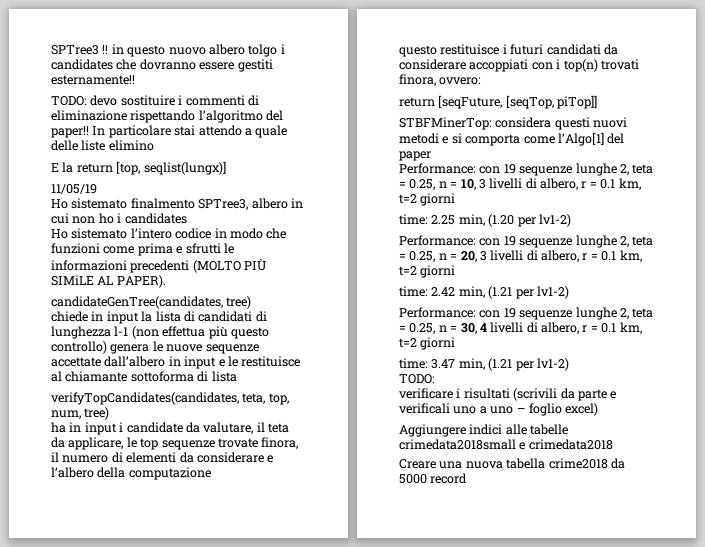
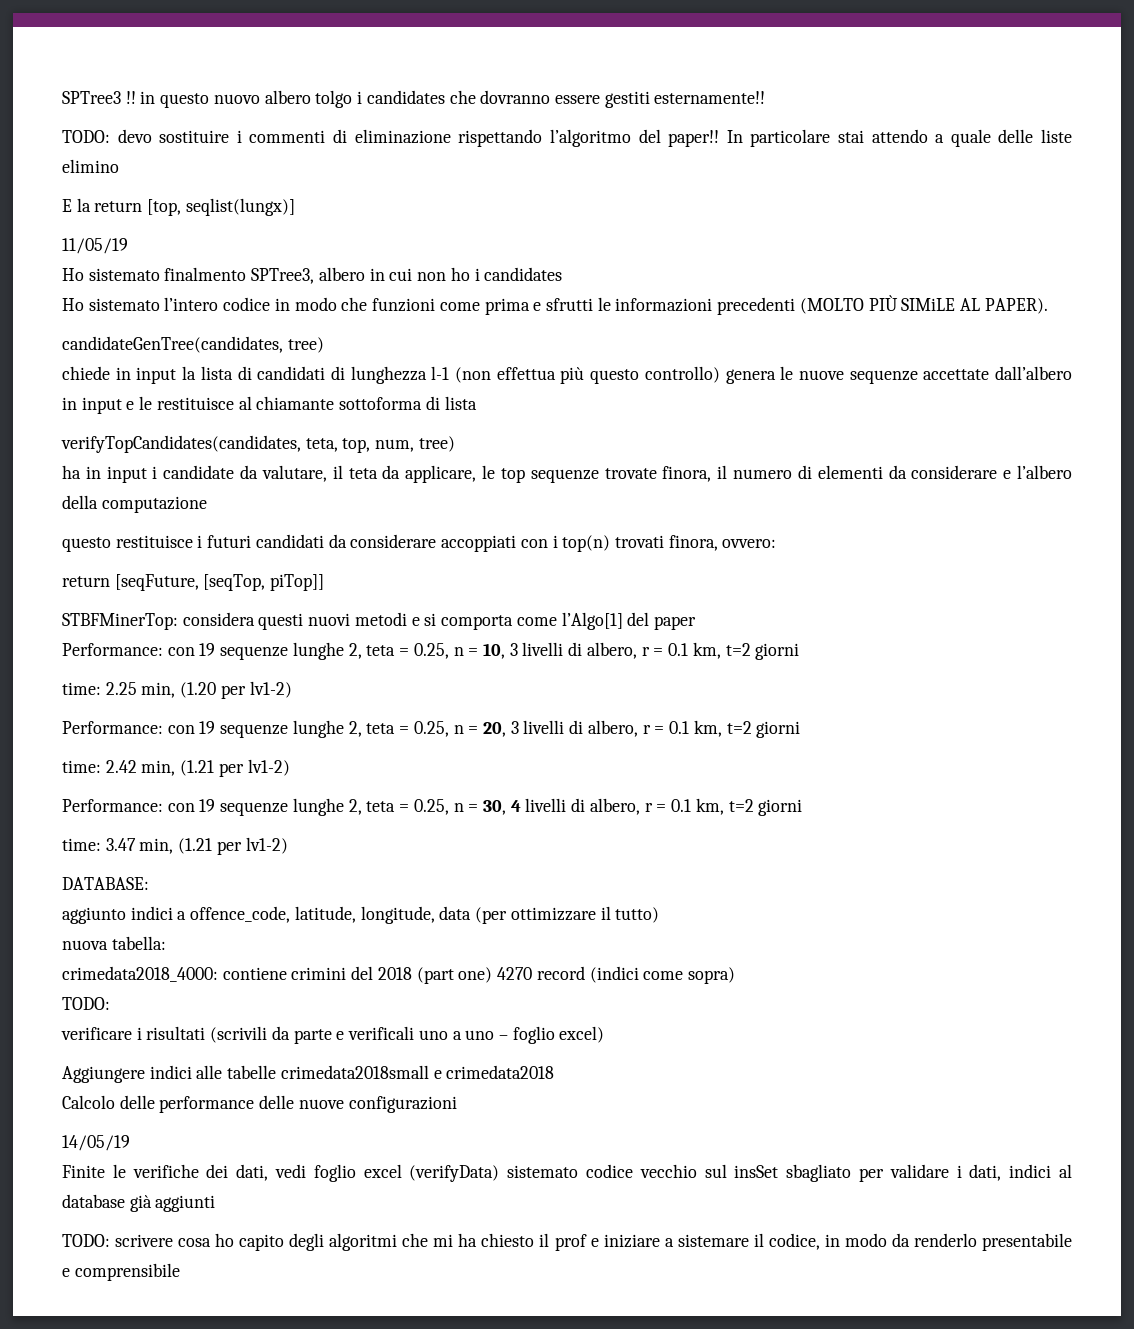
(569, 364) none -> [62,877,149,890] [62,906,660,924] [62,936,166,950] [62,966,735,984] // DATABASE: // aggiunto indici a offence_code, latitude, longitude, data (per ottimizzare il tutto) // nuova tabella: // crimedata2018_4000: contiene crimini del 2018 (part one) 4270 record (indici come sopra)
[399,458,625,469] [399,473,468,484] Creare una nuova tabella crime2018 da 5000 record -> [62,1095,457,1113] [62,1135,130,1151] [62,1164,1072,1182] [62,1194,216,1212] [62,1233,1073,1251] [62,1263,180,1281] Calcolo delle performance delle nuove configurazioni // 14/05/19 // Finite le verifiche dei dati, vedi foglio excel (verifyData) sistemato codice vecchio sul insSet sbagliato per validare i dati, indici al database già aggiunti // TODO: scrivere cosa ho capito degli algoritmi che mi ha chiesto il prof e iniziare a sistemare il codice, in modo da renderlo presentabile e comprensibile

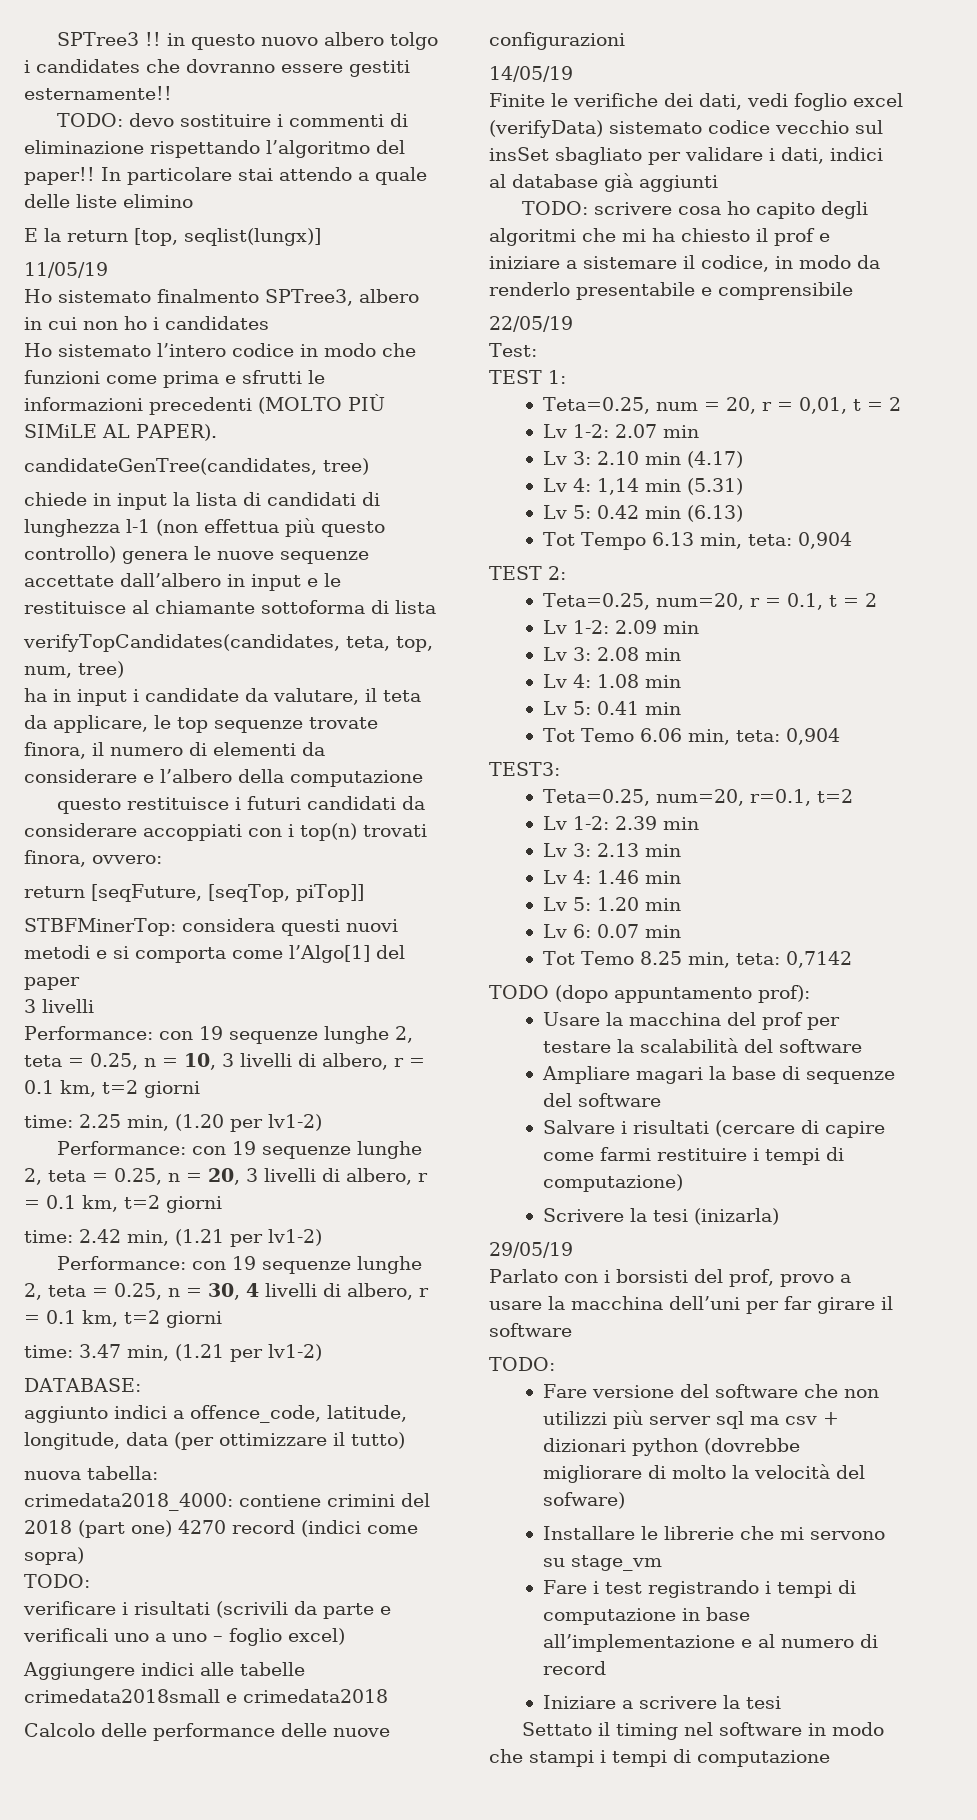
(696, 623) none -> [24,999,94,1013] // 3 livelli
(180, 1272) none -> [489,316,573,332] [489,343,537,357] [489,370,566,384] [543,397,902,414] [543,424,700,438] [543,451,744,468] [543,478,744,495] [543,505,744,522] [543,532,853,550] [489,566,566,580] [543,593,878,610] [543,620,700,634] [543,647,682,661] [543,674,682,688] [543,701,682,715] [543,728,841,745] [489,762,560,776] [543,789,854,806] [543,816,700,830] [543,843,682,857] [543,870,682,884] [543,897,682,911] [543,924,682,938] [543,951,853,968] [489,985,810,1003] [543,1012,841,1030] [543,1038,863,1053] [542,1066,896,1084] [543,1093,662,1107] [543,1120,886,1138] [543,1147,845,1165] [543,1174,684,1192] [543,1208,780,1225] [489,1242,573,1258] [489,1269,851,1287] [489,1296,893,1314] [489,1323,572,1337] [489,1357,555,1371] [543,1384,880,1398] [543,1410,840,1429] [543,1438,801,1456] [543,1464,866,1483] [543,1492,626,1509] [543,1526,886,1540] [543,1555,663,1571] [543,1580,857,1598] [543,1607,751,1625] [543,1634,879,1652] [543,1661,607,1675] [543,1695,782,1709] [521,1722,884,1740] [489,1749,830,1767] // 22/05/19 // Test: // TEST 1: // Teta=0.25, num = 20, r = 0,01, t = 2 // Lv 1-2: 2.07 min // Lv 3: 2.10 min (4.17) // Lv 4: 1,14 min (5.31) // Lv 5: 0.42 min (6.13) // Tot Tempo 6.13 min, teta: 0,904 // TEST 2: // Teta=0.25, num=20, r = 0.1, t = 2 // Lv 1-2: 2.09 min // Lv 3: 2.08 min // Lv 4: 1.08 min // Lv 5: 0.41 min // Tot Temo 6.06 min, teta: 0,904 // TEST3: // Teta=0.25, num=20, r=0.1, t=2 // Lv 1-2: 2.39 min // Lv 3: 2.13 min // Lv 4: 1.46 min // Lv 5: 1.20 min // Lv 6: 0.07 min // Tot Temo 8.25 min, teta: 0,7142 // TODO (dopo appuntamento prof): // Usare la macchina del prof per testare la scalabilità del software // Ampliare magari la base di sequenze del software // Salvare i risultati (cercare di capire come farmi restituire i tempi di computazione) // Scrivere la tesi (inizarla) // 29/05/19 // Parlato con i borsisti del prof, provo a usare la macchina dell’uni per far girare il software // TODO: // Fare versione del software che non utilizzi più server sql ma csv + dizionari python (dovrebbe migliorare di molto la velocità del sofware) // Installare le librerie che mi servono su stage_vm // Fare i test registrando i tempi di computazione in base all’implementazione e al numero di record // Iniziare a scrivere la tesi // Settato il timing nel software in modo che stampi i tempi di computazione

